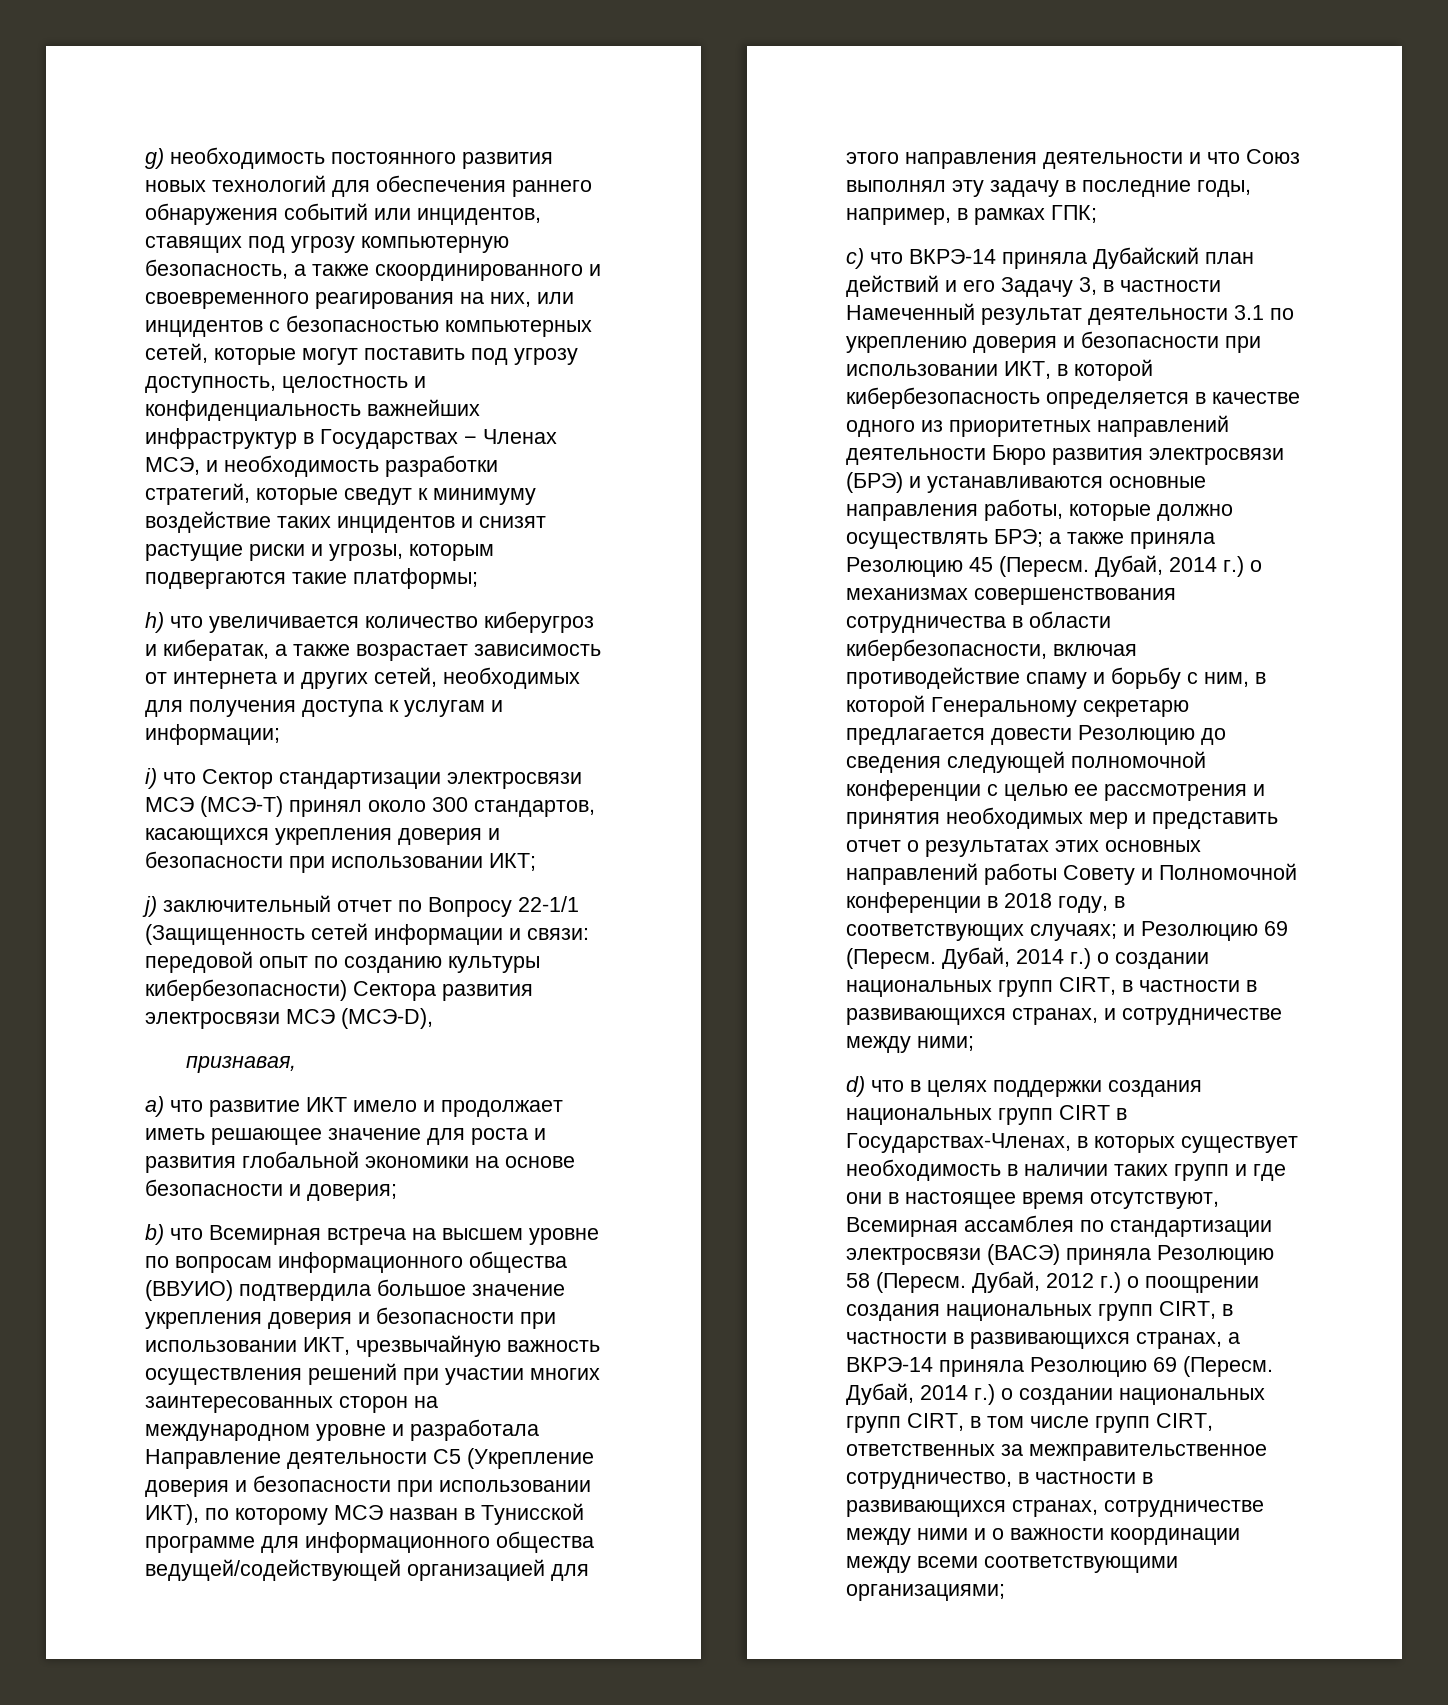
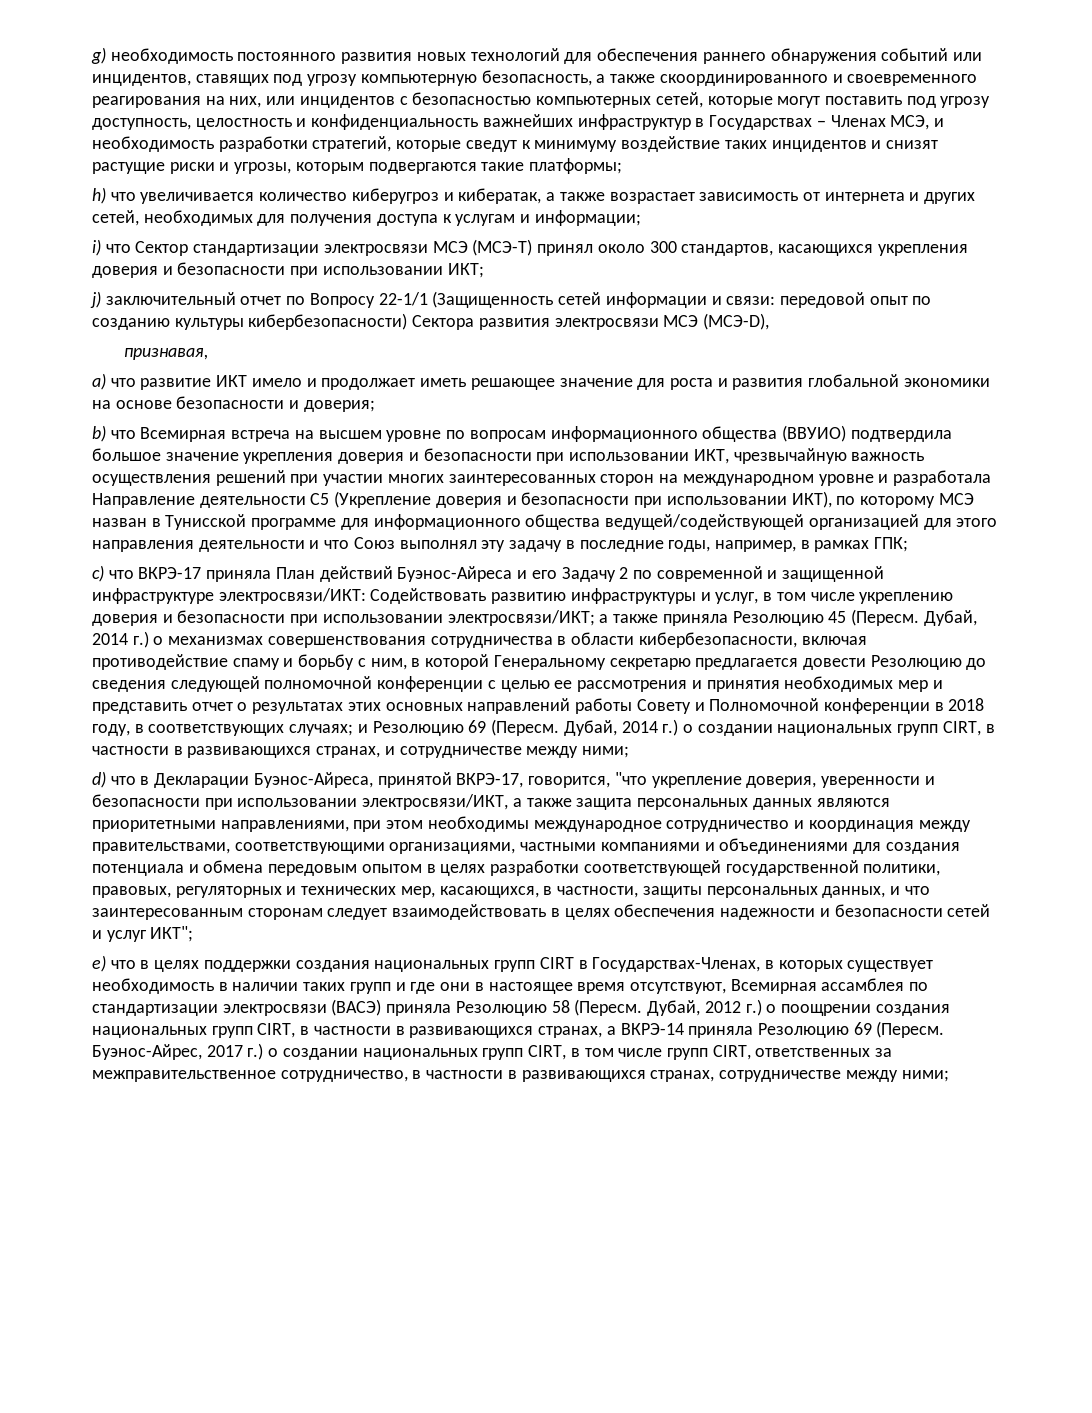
[909,247,1254,269] [846,275,1221,297] [846,303,1294,325] ВКРЭ-14 приняла Дубайский план действий и его Задачу 3, в частности Намеченный результат деятельности 3.1 по -> [138,566,885,582] [92,588,855,604] ВКРЭ-17 приняла План действий Буэнос-Айреса и его Задачу 2 по современной и защищенной инфраструктуре электросвязи/ИКТ: Содействовать развитию инфраструктуры и услуг, в том числе
[1004,359,1153,381] [846,387,1300,409] [846,415,1229,437] [846,445,1284,465] [846,472,1206,493] [846,499,1233,521] [846,529,1043,549] ИКТ, в которой кибербезопасность определяется в качестве одного из приоритетных направлений деятельности Бюро развития электросвязи (БРЭ) и устанавливаются основные направления работы, которые должно осуществлять БРЭ; -> [447,610,595,626] электросвязи/ИКТ;
(921, 1086) none -> [154,772,935,788] [92,794,890,810] [92,816,971,832] [92,838,960,854] [92,860,941,876] [92,886,930,898] [92,904,991,920] [92,926,194,942] [92,955,150,972] Декларации Буэнос-Айреса, принятой ВКРЭ-17, говорится, "что укрепление доверия, уверенности и безопасности при использовании электросвязи/ИКТ, а также защита персональных данных являются приоритетными направлениями, при этом необходимы международное сотрудничество и координация между правительствами, соответствующими организациями, частными компаниями и объединениями для создания потенциала и обмена передовым опытом в целях разработки соответствующей государственной политики, правовых, регуляторных и технических мер, касающихся, в частности, защиты персональных данных, и что заинтересованным сторонам следует взаимодействовать в целях обеспечения надежности и безопасности сетей и услуг ИКТ"; // e) что в
[846,1383,968,1405] Дубай, 2014 -> [92,1044,243,1060] Буэнос-Айрес, 2017
[917,1528,1240,1545] [846,1556,1178,1573] [846,1584,1005,1601] ними и о важности координации между всеми соответствующими организациями; -> [901,1070,949,1082] ними;

